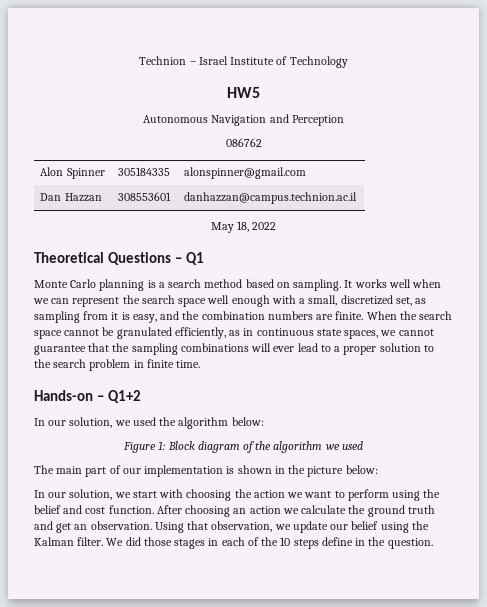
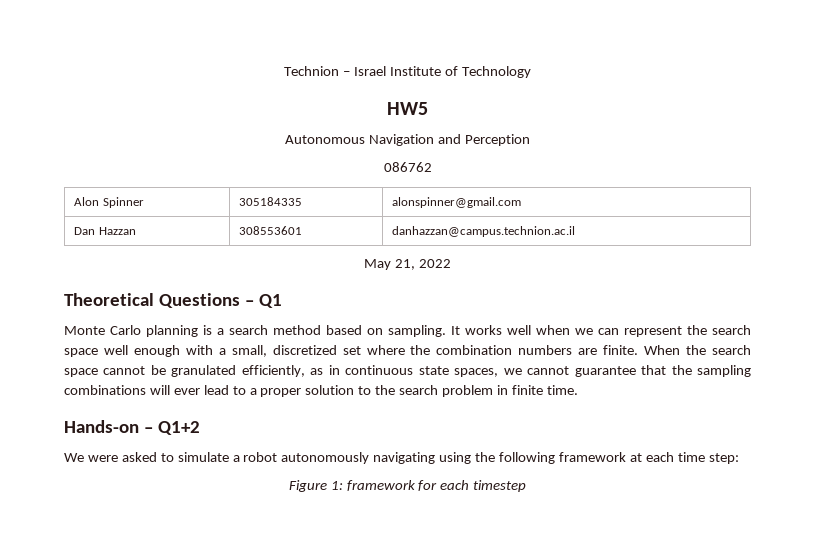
[237,221,249,232] 18, -> [395,259,415,270] 21,
[395,297,427,306] [34,311,180,323] set, as sampling from it is easy, and -> [342,345,405,355] set where
[34,417,264,429] [123,441,363,453] [34,465,378,477] [34,489,441,501] [34,505,435,517] [34,521,429,533] [34,537,433,549] In our solution, we used the algorithm below: // Figure 1: Block diagram of the algorithm we used // The main part of our implementation is shown in the picture below: // In our solution, we start with choosing the action we want to perform using the belief and cost function. After choosing an action we calculate the ground truth and get an observation. Using that observation, we update our belief using the Kalman filter. We did those stages in each of the 10 steps define in the question. -> [64,452,739,464] [288,480,527,492] We were asked to simulate a robot autonomously navigating using the following framework at each time step: // Figure 1: framework for each timestep

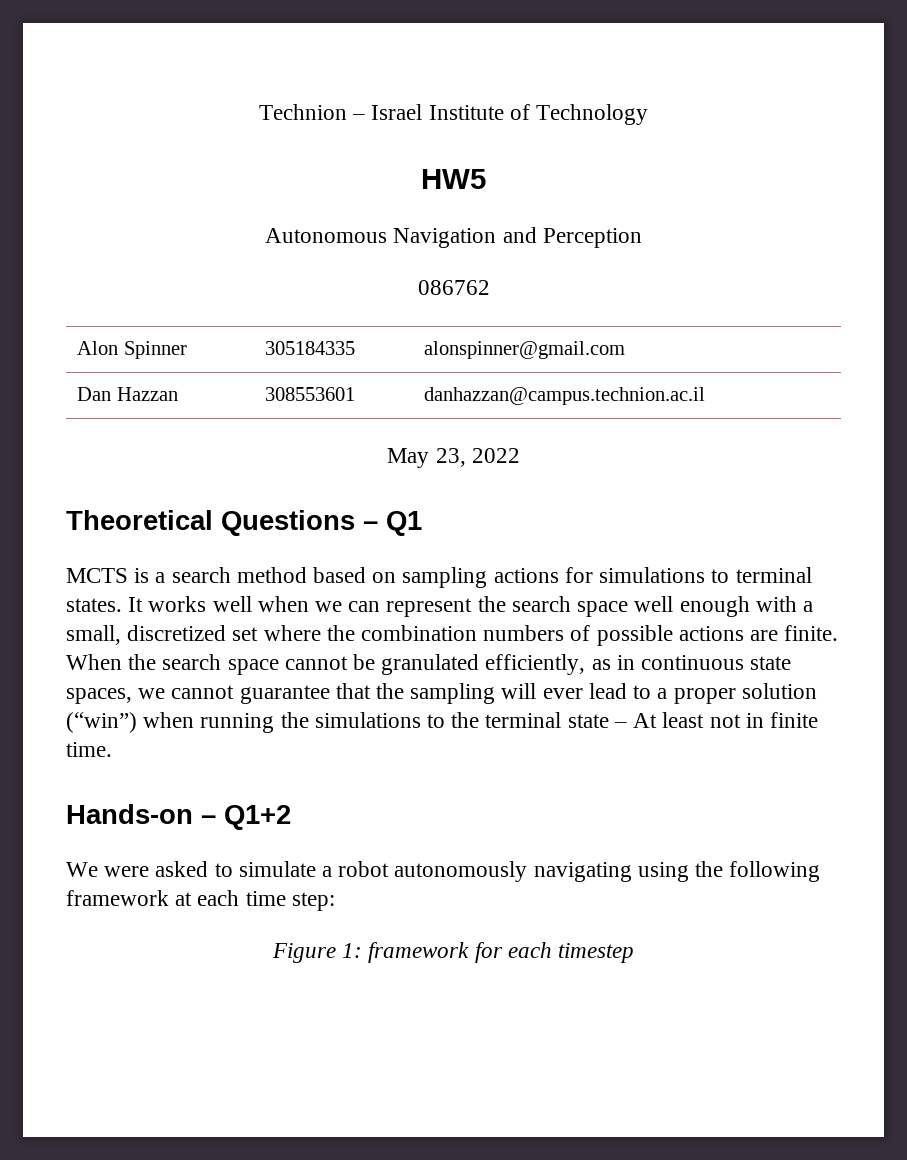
[395,259,415,270] 21, -> [435,448,466,467] 23,
[64,325,198,337] Monte Carlo planning -> [66,568,128,583] MCTS
[388,325,446,337] sampling. -> [402,567,812,588] [66,598,122,612] sampling actions for simulations to terminal states.
(573, 350) none -> [570,625,744,646] of possible actions
[64,385,146,395] combinations -> (496, 693) none
[358,385,494,397] to the search problem -> [66,712,741,733] (“win”) when running the simulations to the terminal state – At least not

